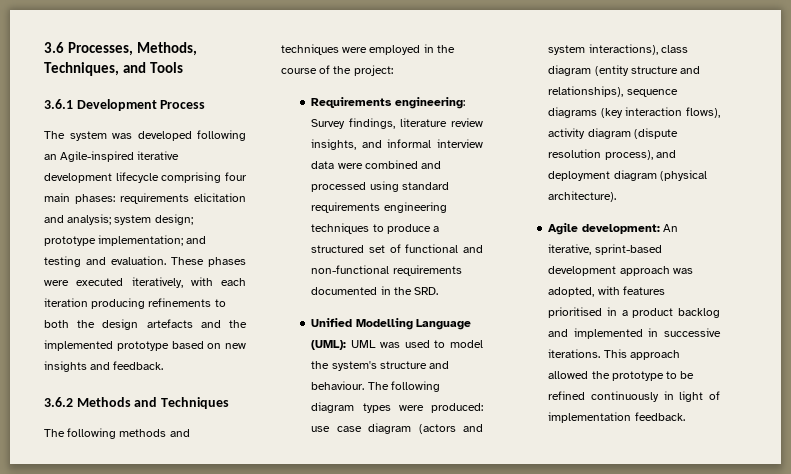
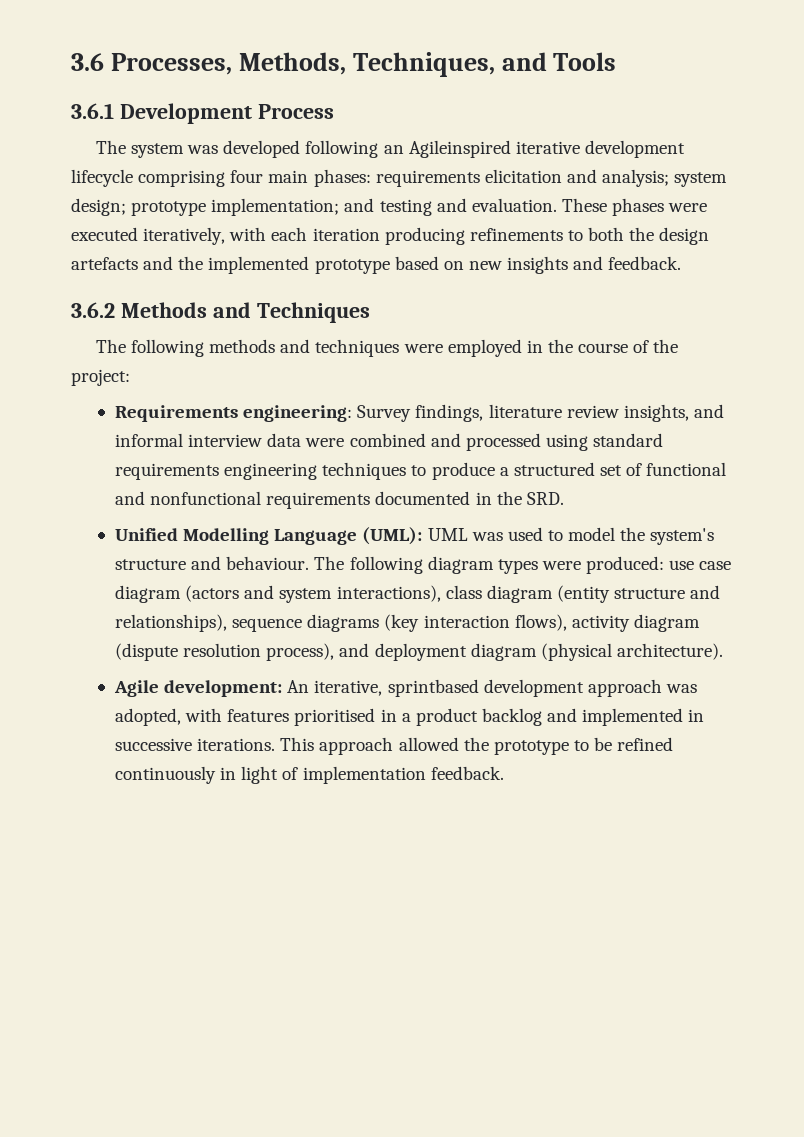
[60,151,135,162] Agile-inspired -> [408,140,511,158] Agileinspired
[311,265,390,274] non-functional -> [150,491,262,505] nonfunctional
[594,244,662,255] sprint-based -> [387,679,479,697] sprintbased

